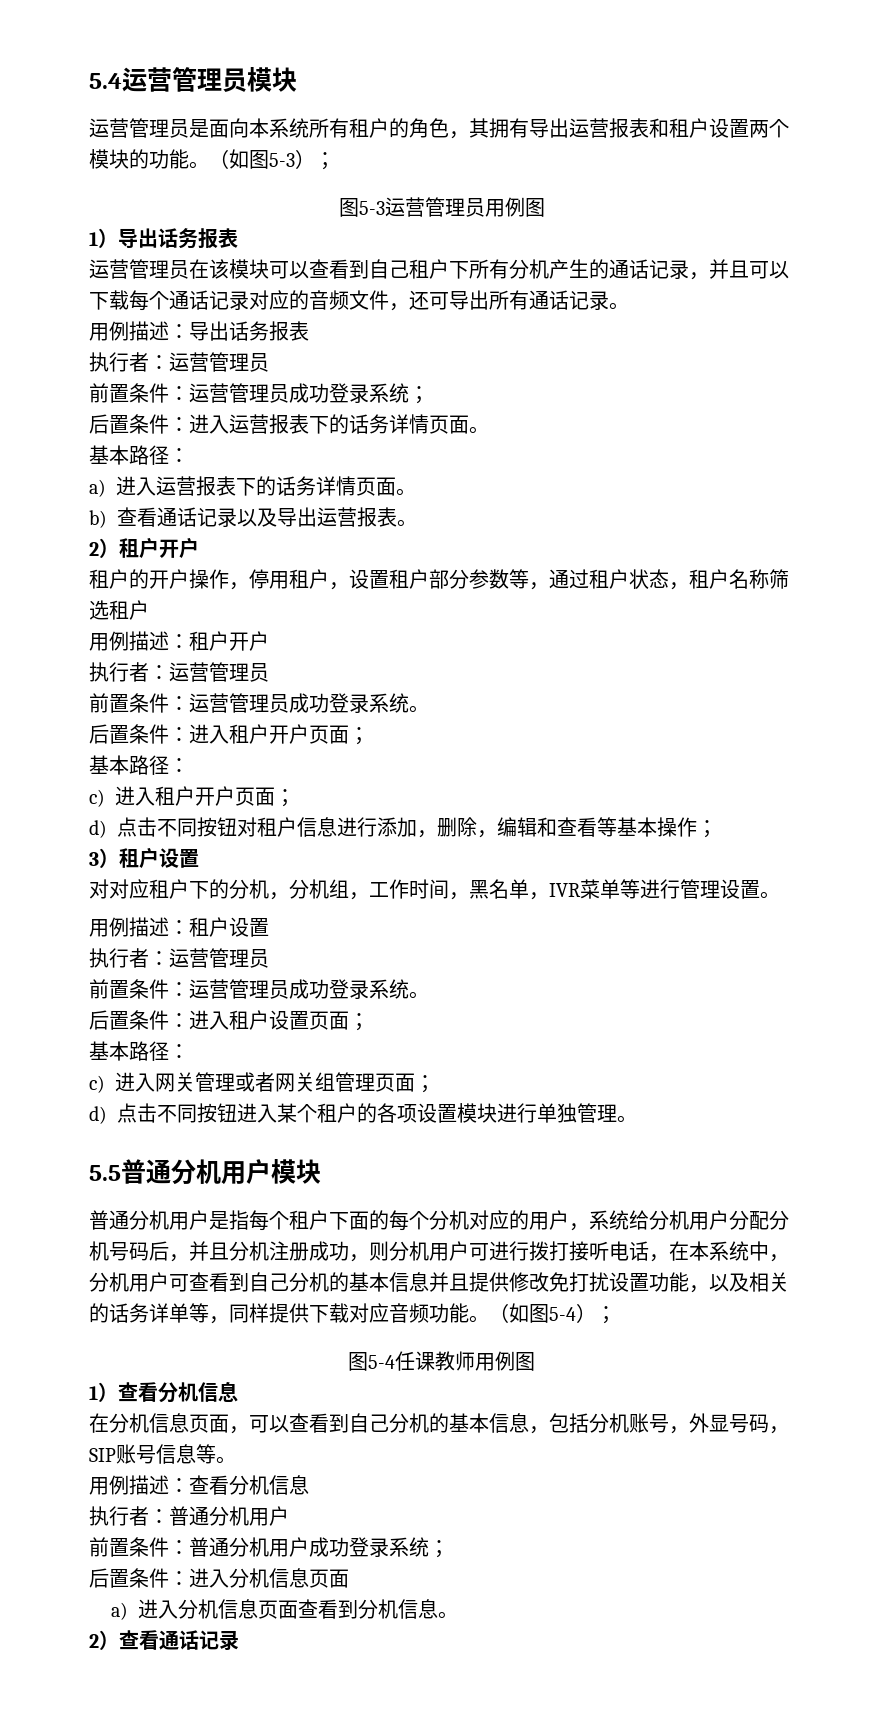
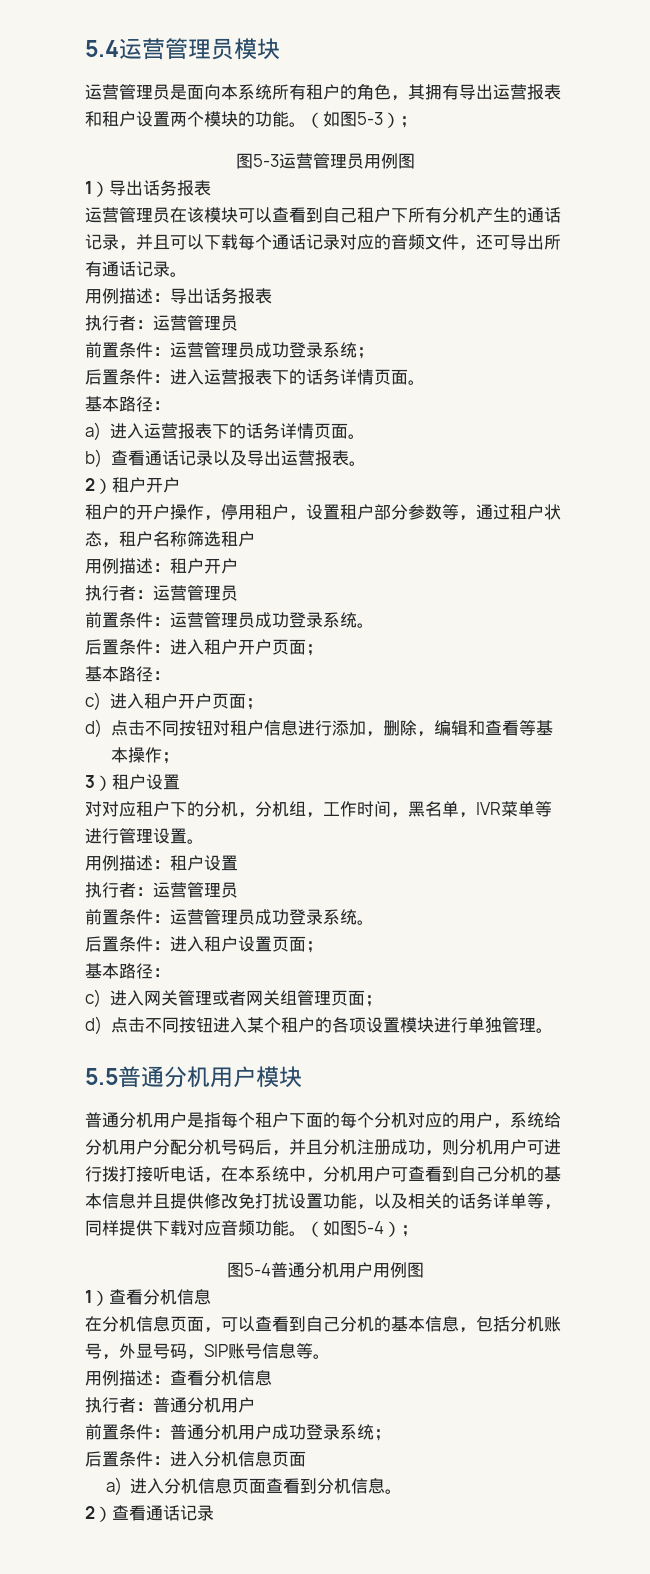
[395,1351,475,1371] 任课教师 -> [270,1262,373,1278] 普通分机用户

